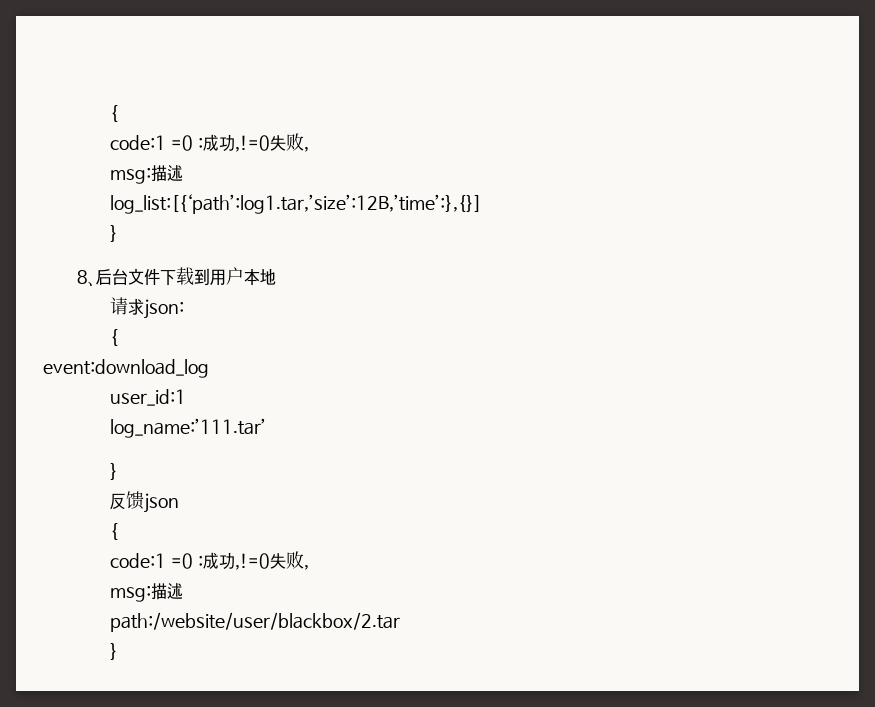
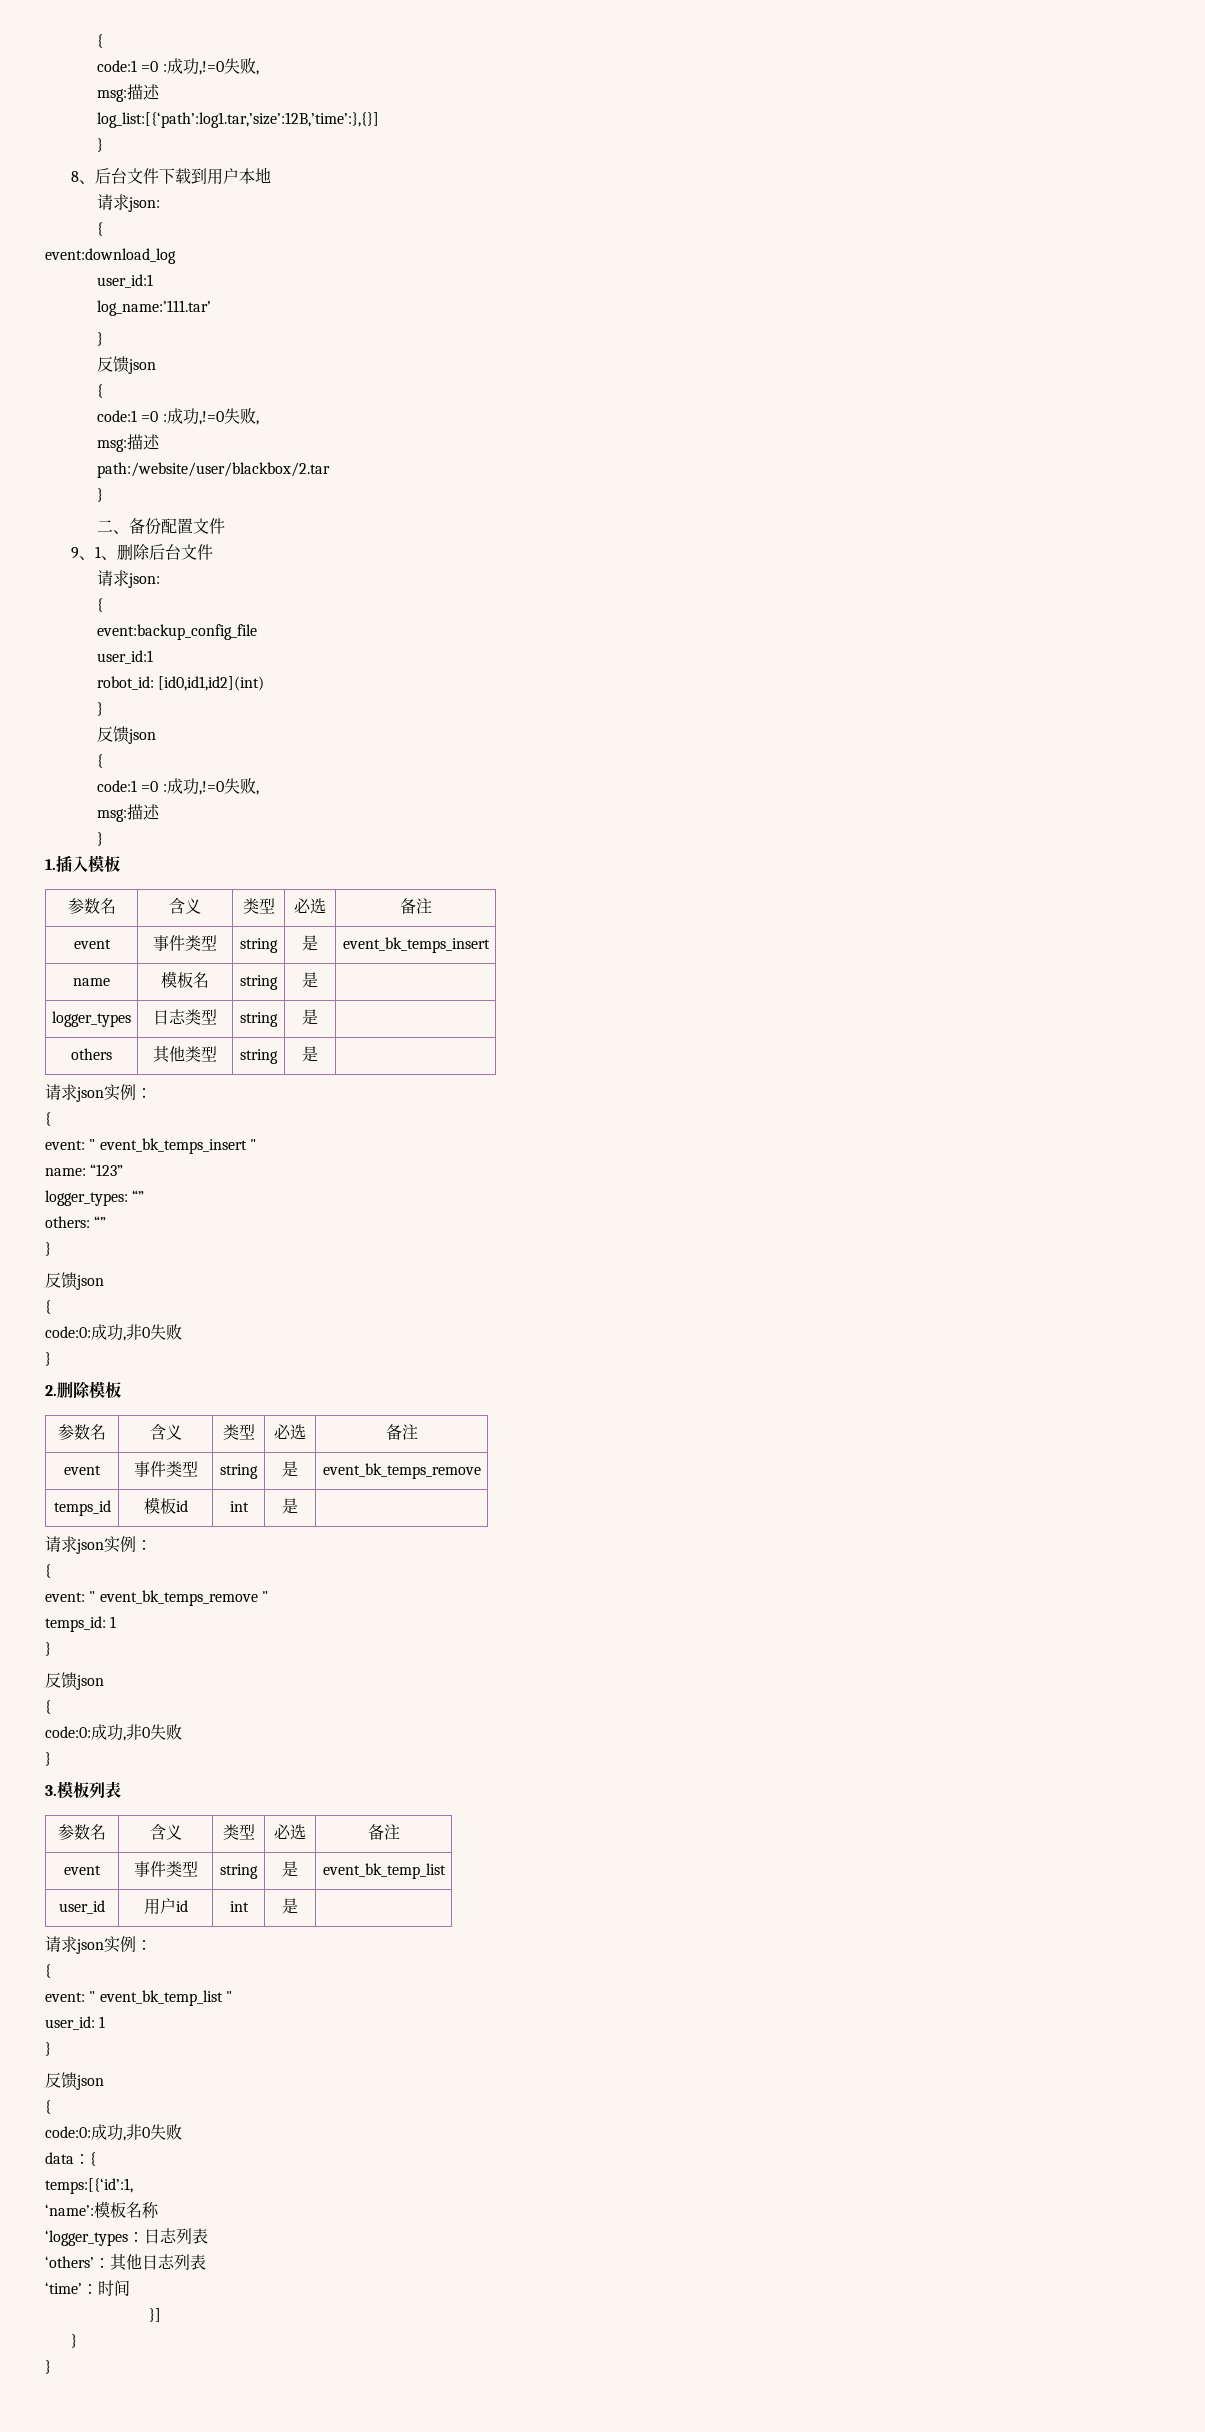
(119, 651) none -> [96,518,225,535] [70,544,213,560] [96,570,160,588] [96,598,103,612] [96,624,257,640] [96,650,153,664] [96,676,265,691] [96,702,103,716] [96,726,156,744] [96,754,103,768] [96,778,259,795] [96,804,160,822] [96,832,103,846] [45,855,120,872] [67,898,116,914] [169,898,201,914] [242,898,275,914] [294,898,326,914] [399,898,432,914] [73,939,111,949] [153,935,217,951] [240,938,278,953] [302,935,318,951] [342,937,490,953] [73,978,110,986] [161,971,209,988] [240,975,278,990] [302,972,318,988] [52,1011,131,1027] [153,1009,217,1025] [240,1012,278,1027] [302,1009,318,1025] [71,1048,112,1060] [153,1046,217,1063] [240,1049,278,1064] [302,1046,318,1062] [45,1084,152,1102] [45,1112,51,1126] [45,1138,256,1154] [45,1164,124,1176] [45,1190,145,1206] [45,1216,107,1228] [45,1242,51,1256] [45,1272,104,1290] [45,1300,51,1314] [45,1324,182,1341] [45,1352,51,1366] [45,1381,121,1399] [58,1424,106,1440] [149,1424,182,1440] [222,1424,255,1440] [274,1424,306,1440] [385,1424,418,1440] [64,1465,101,1475] [133,1461,198,1477] [220,1464,258,1479] [282,1461,298,1477] [322,1463,481,1479] [53,1500,111,1516] [143,1497,188,1514] [229,1501,249,1512] [282,1498,298,1514] [45,1536,152,1554] [45,1564,51,1578] [45,1590,268,1606] [45,1616,117,1632] [45,1642,51,1656] [45,1672,104,1690] [45,1700,51,1714] [45,1724,182,1741] [45,1752,51,1766] [45,1781,121,1799] [58,1824,106,1840] [149,1824,182,1840] [222,1824,255,1840] [274,1824,306,1840] [367,1824,400,1840] [64,1865,101,1875] [133,1861,198,1877] [220,1864,258,1879] [282,1861,298,1877] [322,1863,446,1879] [59,1900,105,1914] [143,1898,188,1915] [229,1901,249,1912] [282,1898,298,1914] [45,1936,152,1954] [45,1964,51,1978] [45,1990,232,2006] [45,2016,106,2030] [45,2042,51,2056] [45,2072,104,2090] [45,2100,51,2114] [45,2124,182,2141] [45,2152,96,2166] [45,2178,133,2194] [45,2201,159,2218] [45,2228,208,2246] [45,2254,206,2271] [45,2280,130,2296] [148,2308,161,2322] [70,2334,77,2348] [45,2360,51,2374] // 二、备份配置文件 // 9、1、删除后台文件 // 请求json: // { // event:backup_config_file // user_id:1 // robot_id: [id0,id1,id2](int) // } // 反馈json // { // code:1 =0 :成功,!=0失败, // msg:描述 // } // 1.插入模板 // 参数名 | 含义 | 类型 | 必选 | 备注 // event | 事件类型 | string | 是 | event_bk_temps_insert // name | 模板名 | string | 是 | // logger_types | 日志类型 | string | 是 | // others | 其他类型 | string | 是 | // 请求json实例： // { // event: " event_bk_temps_insert " // name: “123” // logger_types: “” // others: “” // } // 反馈json // { // code:0:成功,非0失败 // } // 2.删除模板 // 参数名 | 含义 | 类型 | 必选 | 备注 // event | 事件类型 | string | 是 | event_bk_temps_remove // temps_id | 模板id | int | 是 | // 请求json实例： // { // event: " event_bk_temps_remove " // temps_id: 1 // } // 反馈json // { // code:0:成功,非0失败 // } // 3.模板列表 // 参数名 | 含义 | 类型 | 必选 | 备注 // event | 事件类型 | string | 是 | event_bk_temp_list // user_id | 用户id | int | 是 | // 请求json实例： // { // event: " event_bk_temp_list " // user_id: 1 // } // 反馈json // { // code:0:成功,非0失败 // data：{ // temps:[{‘id’:1, // ‘name’:模板名称 // ‘logger_types：日志列表 // ‘others’：其他日志列表 // ‘time’：时间 // }] // } // }

